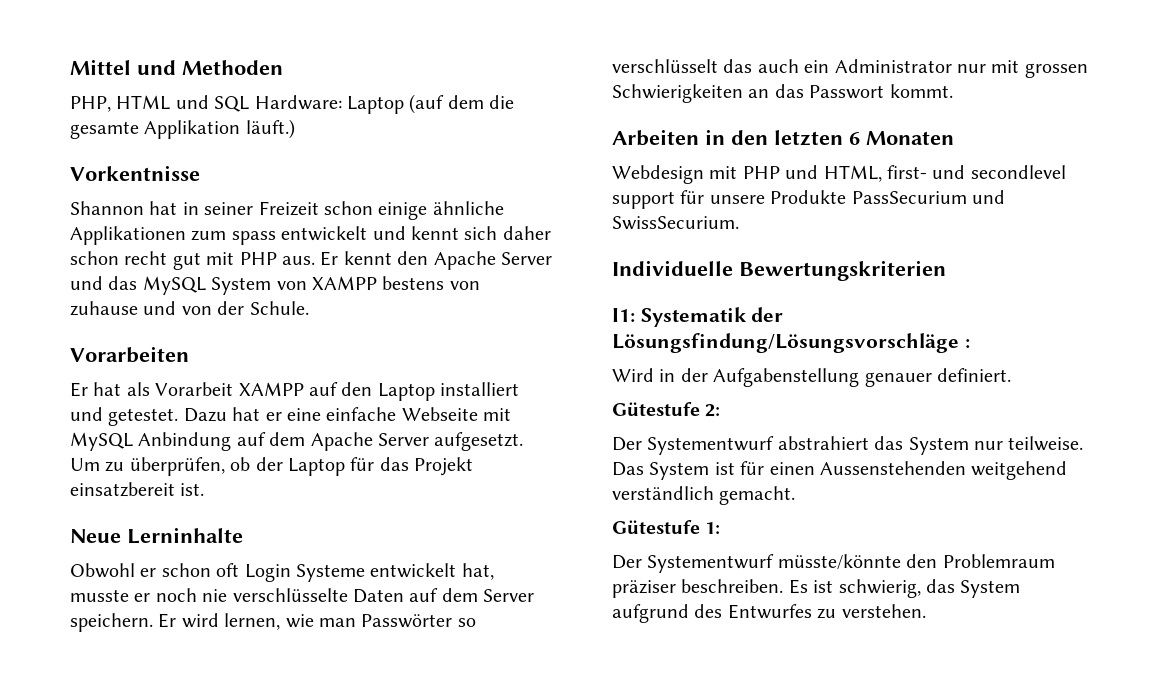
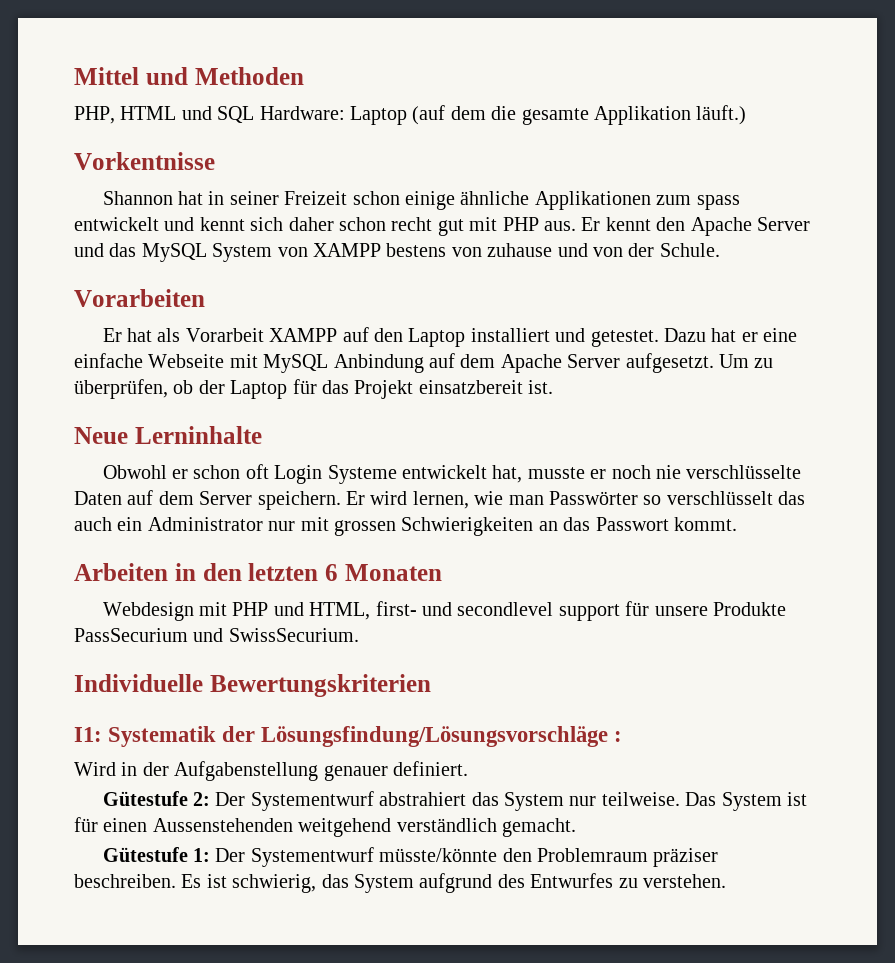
(721, 410) // -> (210, 799) none
(721, 528) // -> (210, 855) none

